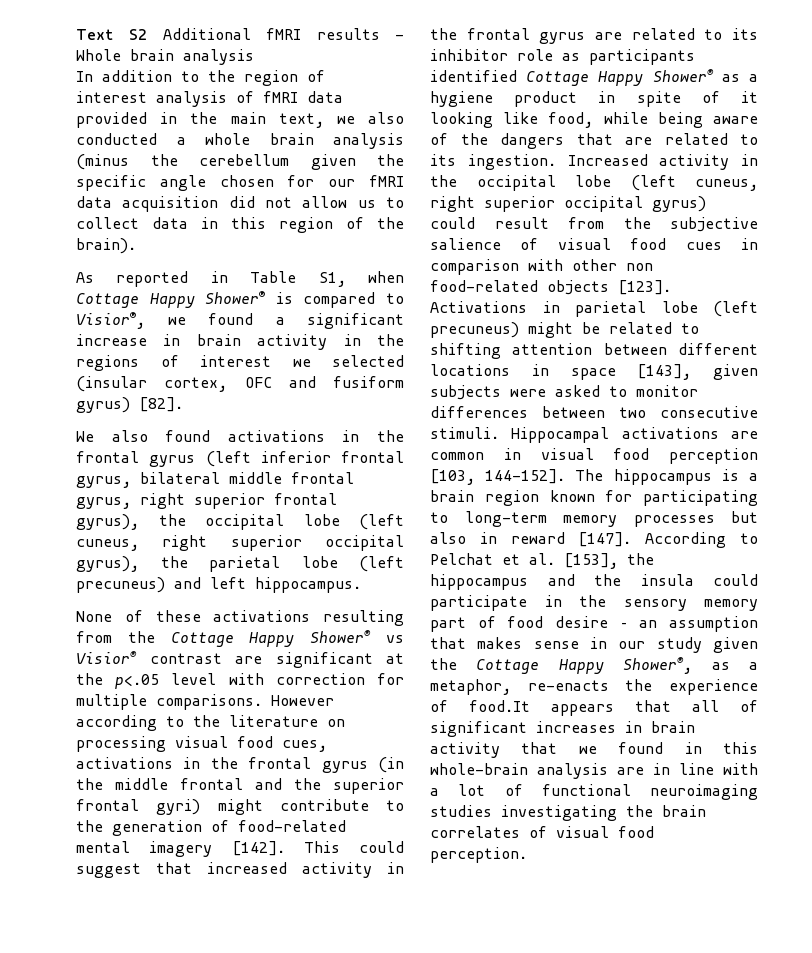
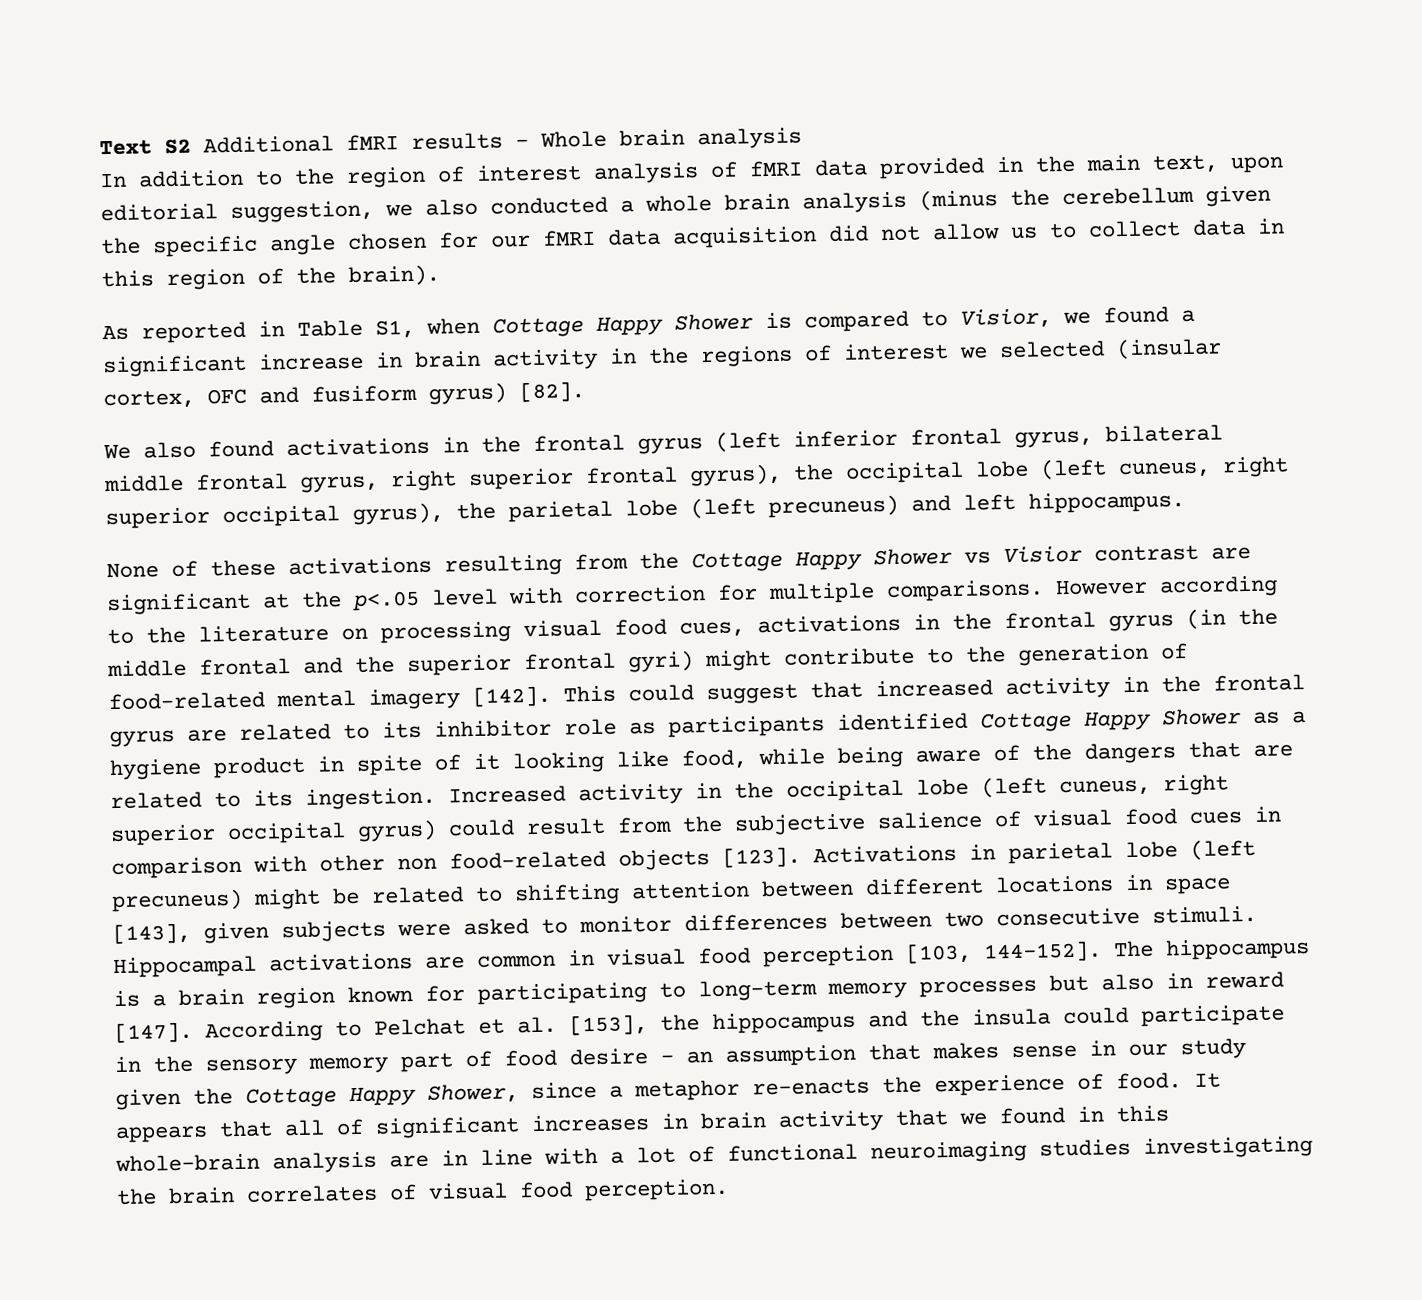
(324, 120) none -> [1230,156,1284,174] [100,200,374,223] upon editorial suggestion,
[205,291,266,304] Shower® -> [674,313,754,331] Shower
[76,312,145,329] Visior®, -> [960,308,1052,329] Visior,
[310,630,405,643] [76,651,137,664] Shower® vs Visior® -> [873,545,1083,566] Shower vs Visior
[652,69,714,82] Shower® -> [1162,708,1242,726] Shower
[623,657,758,674] [430,679,511,695] Shower®, as a metaphor, -> [427,1079,740,1104] Shower, since a metaphor
[469,700,530,712] food.It -> [1116,1072,1221,1090] food. It

